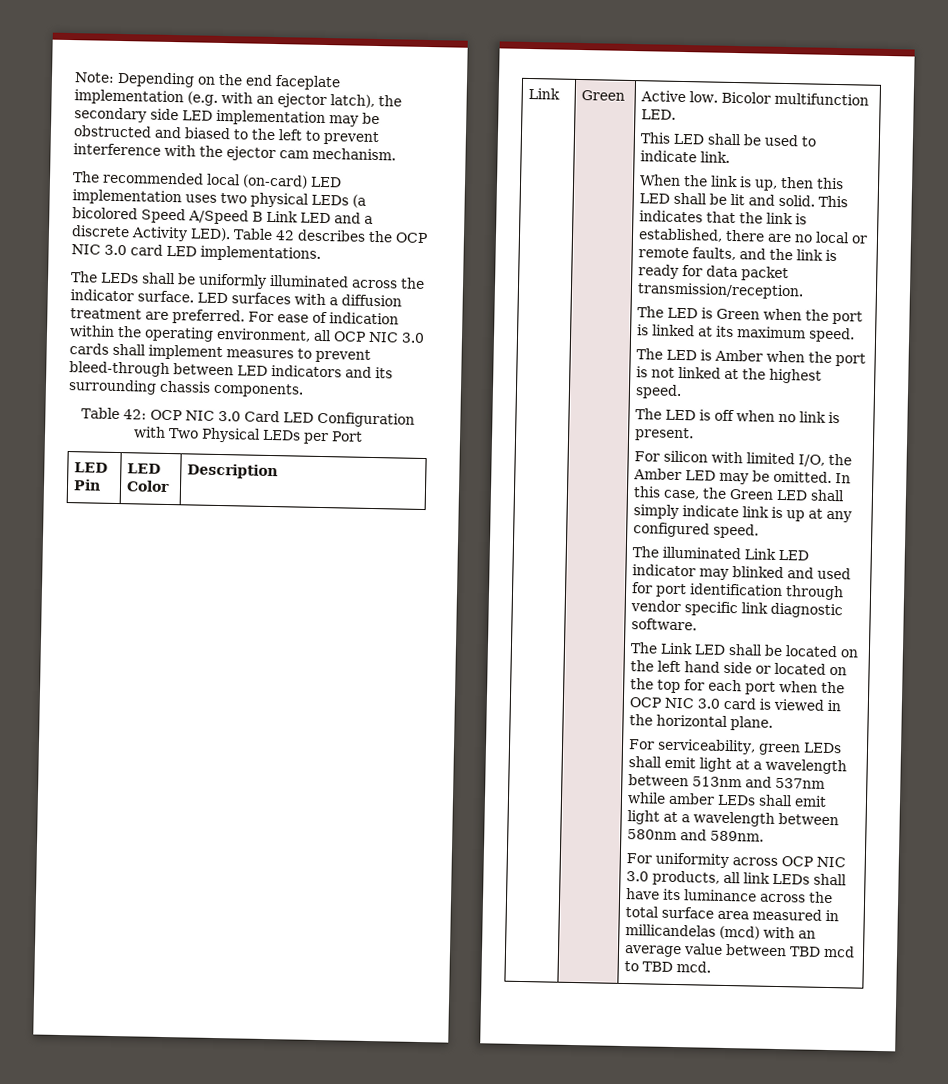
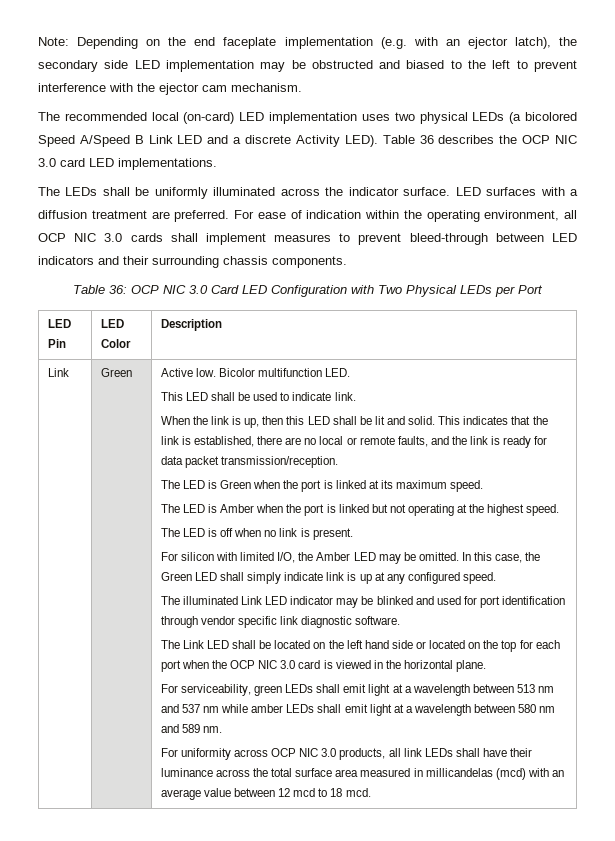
[274,230,295,241] 42 -> [419,135,434,144] 36
[375,367,393,379] its -> [123,256,149,265] their
[122,409,147,420] 42: -> [109,285,127,294] 36:
[651,366,722,379] not linked -> [338,504,454,516] linked but not operating
(730, 574) none -> [361,596,374,605] be
[692,776,826,789] 513nm and 537nm -> [516,684,555,693] [160,704,220,713] 513 nm and 537 nm
[627,829,765,842] 580nm and 589nm. -> [518,704,556,713] [160,724,223,733] 580 nm and 589 nm.
[663,888,682,901] its -> [510,748,533,757] their
[789,946,822,957] TBD -> [278,788,291,797] 12
[642,961,674,972] TBD -> [330,788,343,797] 18

